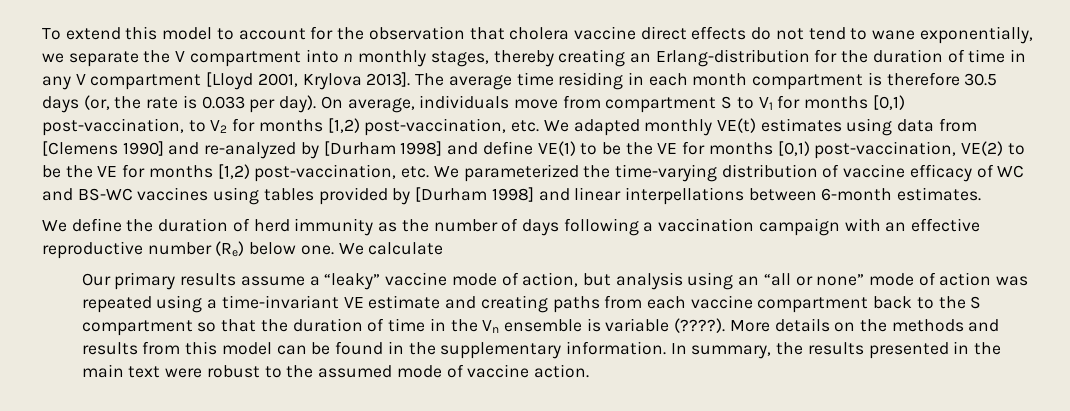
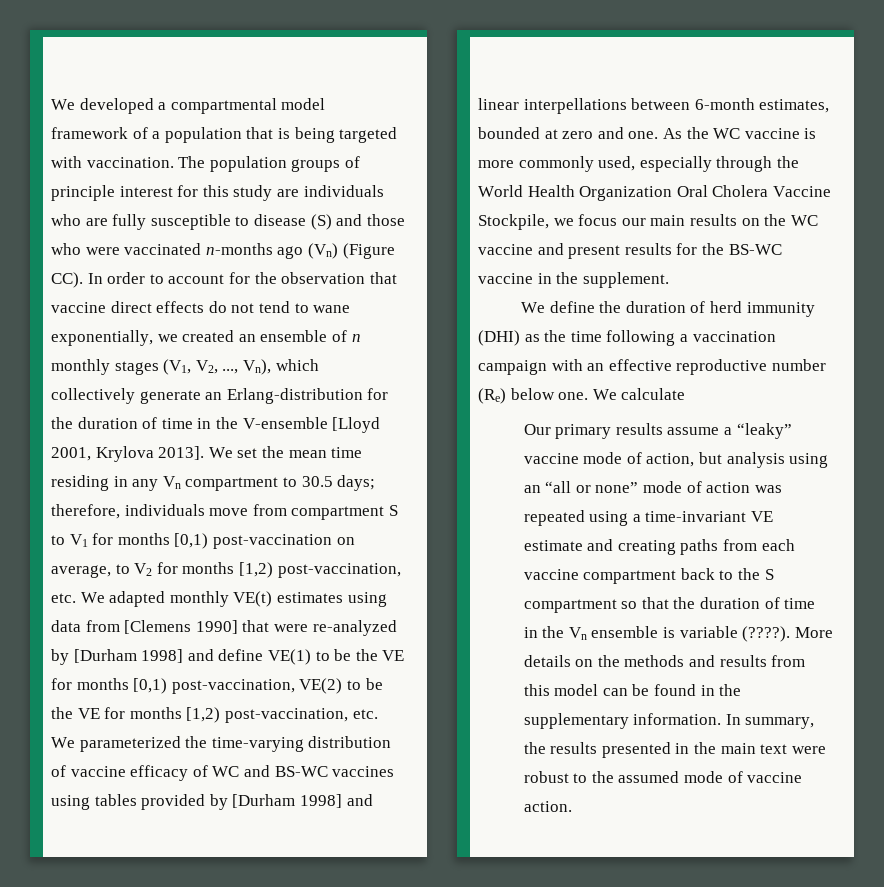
[42,26,213,40] To extend this model -> [51,98,326,114] [51,127,398,143] [51,156,360,172] [51,185,384,201] [51,214,405,230] [51,243,395,259] [51,272,146,288] We developed a compartmental model framework of a population that is being targeted with vaccination. The population groups of principle interest for this study are individuals who are fully susceptible to disease (S) and those who were vaccinated n-months ago (Vn) (Figure CC). In order
[509,27,570,40] cholera -> (397, 278) none
[68,49,626,67] separate the V compartment into n monthly stages, thereby creating -> [182,330,361,342] [51,359,319,375] [51,388,201,404] created an ensemble of n monthly stages (V1, V2, ..., Vn), which collectively generate
[42,74,202,90] any V compartment -> [215,417,328,429] the V-ensemble
[415,72,998,90] [42,95,415,113] The average time residing in each month compartment is therefore 30.5 days (or, the rate is 0.033 per day). On average, -> [208,446,363,458] [51,475,376,491] [51,504,120,519] We set the mean time residing in any Vn compartment to 30.5 days; therefore,
[42,118,184,136] post-vaccination, -> [212,534,355,549] [51,565,111,578] post-vaccination on average,
[168,142,200,155] and -> [242,620,308,632] that were
[897,187,982,201] estimates. -> [759,99,830,113] [478,127,817,139] [478,156,799,172] [478,185,831,201] [478,214,818,230] [478,243,782,259] [478,272,669,288] estimates, bounded at zero and one. As the WC vaccine is more commonly used, especially through the World Health Organization Oral Cholera Vaccine Stockpile, we focus our main results on the WC vaccine and present results for the BS-WC vaccine in the supplement.
(374, 227) none -> [478,330,520,346] (DHI)
[433,218,559,236] number of days -> [570,331,602,342] time

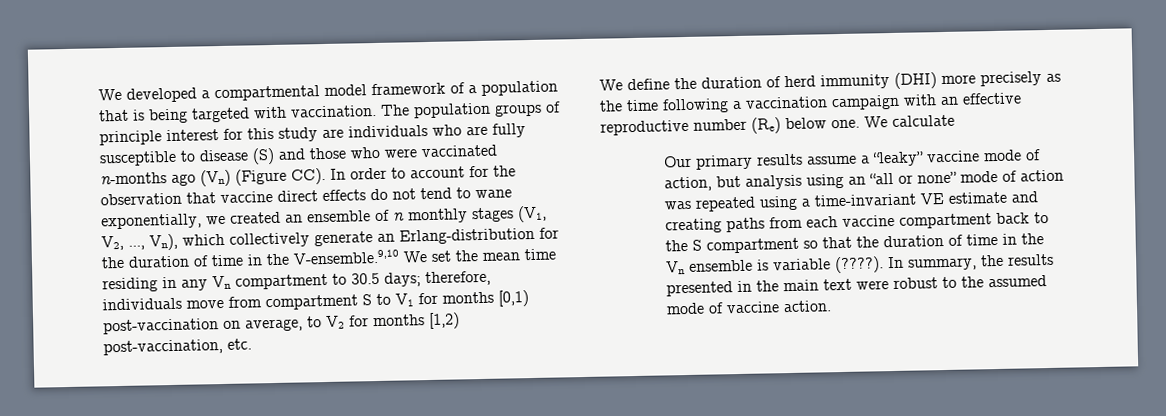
[242,417,381,433] [51,446,205,462] V-ensemble [Lloyd 2001, Krylova 2013]. -> [293,249,400,265] V-ensemble.9,10
[80,591,387,607] [51,620,397,636] [51,649,405,665] [51,678,383,694] [51,707,378,723] [51,736,392,752] [51,765,395,781] [51,794,373,810] [478,98,830,114] [478,127,817,139] [478,156,799,172] [478,185,831,201] [478,214,818,230] [478,243,782,259] [478,272,669,288] We adapted monthly VE(t) estimates using data from [Clemens 1990] that were re-analyzed by [Durham 1998] and define VE(1) to be the VE for months [0,1) post-vaccination, VE(2) to be the VE for months [1,2) post-vaccination, etc. We parameterized the time-varying distribution of vaccine efficacy of WC and BS-WC vaccines using tables provided by [Durham 1998] and linear interpellations between 6-month estimates, bounded at zero and one. As the WC vaccine is more commonly used, especially through the World Health Organization Oral Cholera Vaccine Stockpile, we focus our main results on the WC vaccine and present results for the BS-WC vaccine in the supplement. -> (252, 344) none
(520, 338) none -> [941,71,1042,87] more precisely
[794,627,833,638] [523,655,806,667] [523,684,742,696] [523,713,722,729] More details on the methods and results from this model can be found in the supplementary information. -> (885, 265) none

